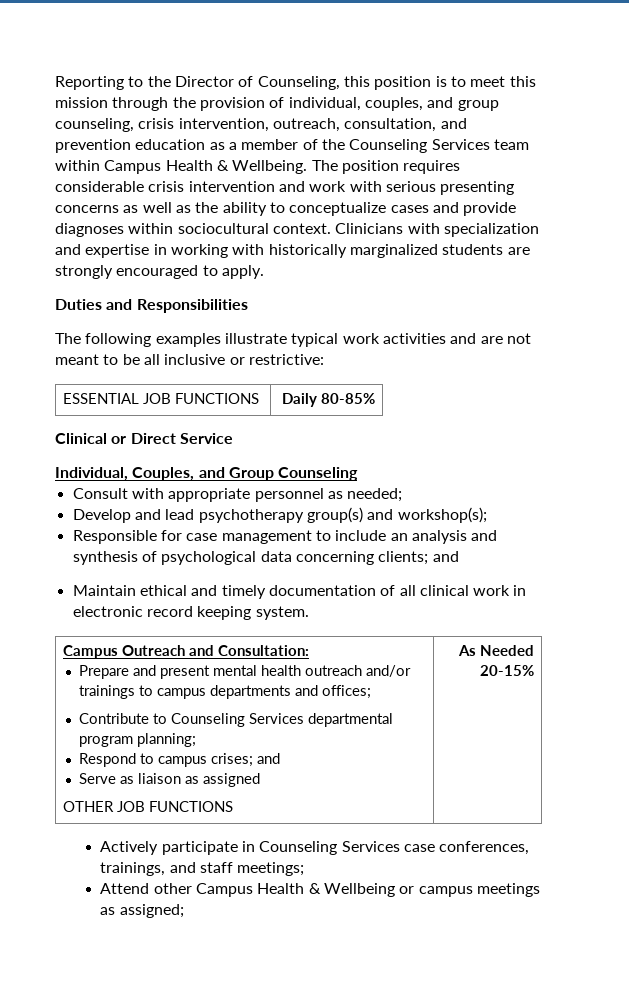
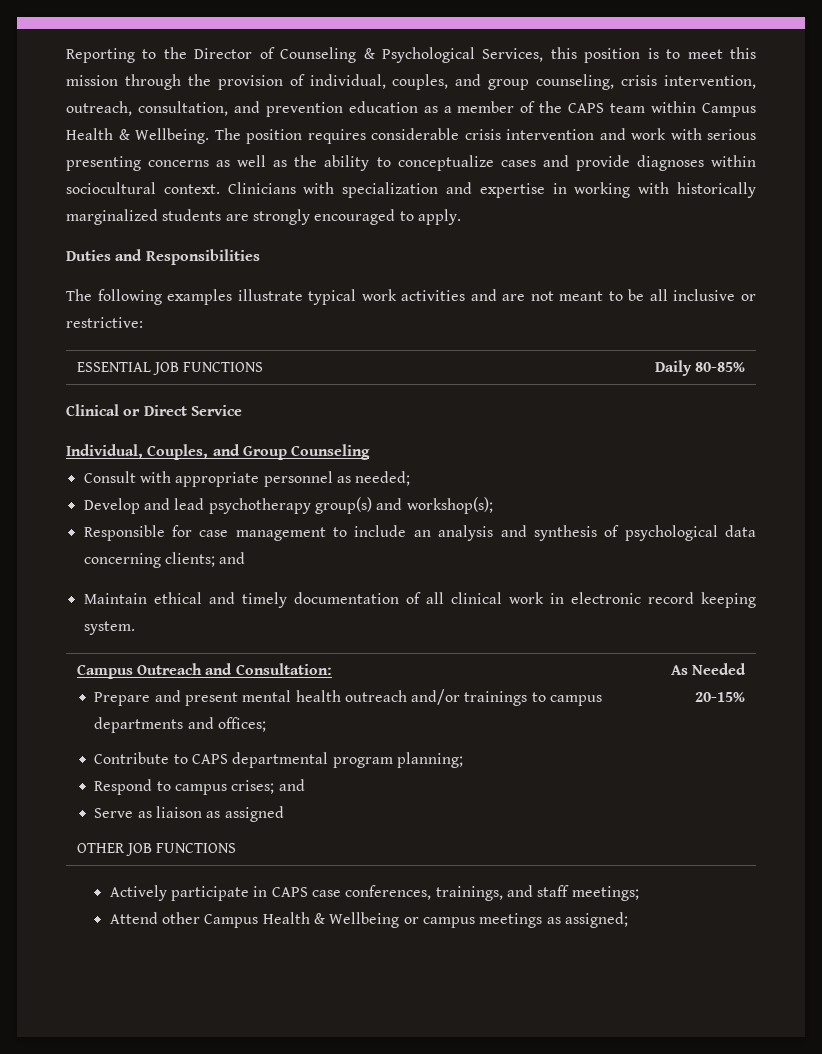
[257,76,340,90] Counseling, -> [280,47,544,63] Counseling & Psychological Services,
[349,139,490,153] Counseling Services -> [568,103,605,113] CAPS
[171,713,305,727] Counseling Services -> [191,754,228,764] CAPS
[259,841,400,855] Counseling Services -> [271,887,308,897] CAPS

